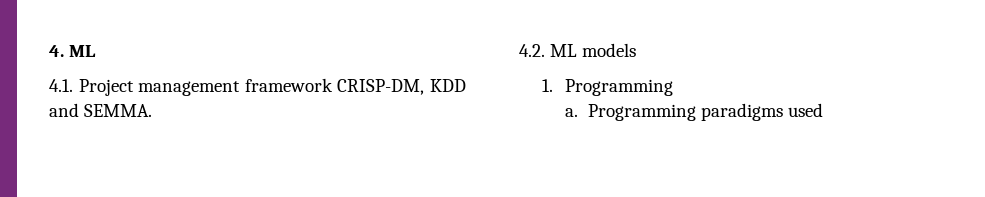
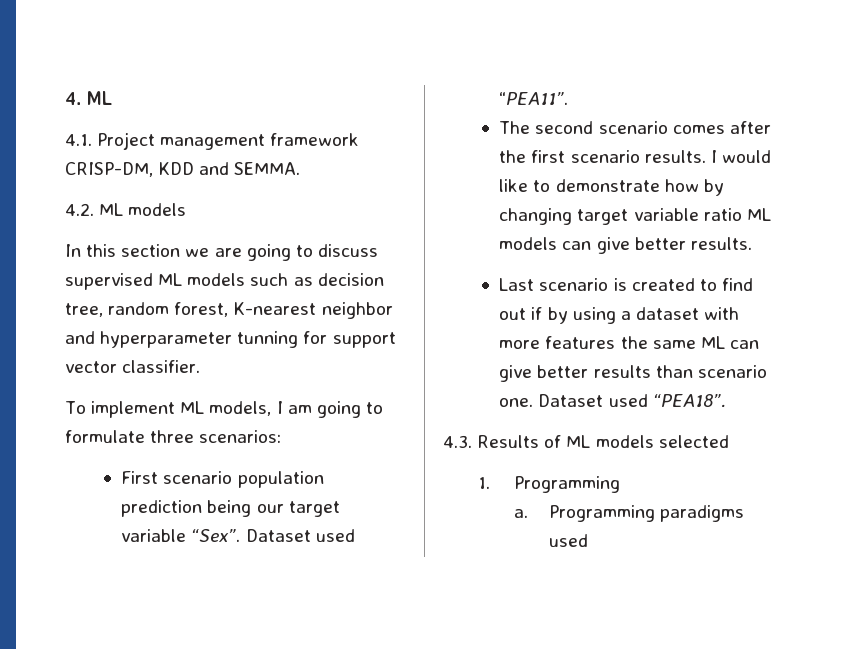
(637, 50) none -> [65,244,378,261] [65,273,384,290] [65,302,393,319] [65,331,396,348] [65,360,201,373] [65,401,383,418] [65,430,282,443] [121,471,324,488] [121,500,340,517] [121,529,355,542] [499,92,569,105] [499,121,771,134] [499,150,771,163] [499,179,724,196] [499,208,771,225] [499,237,752,254] [499,278,753,291] [499,307,740,324] [499,336,759,349] [499,365,767,382] [499,394,726,408] [443,435,729,448] // In this section we are going to discuss supervised ML models such as decision tree, random forest, K-nearest neighbor and hyperparameter tunning for support vector classifier. // To implement ML models, I am going to formulate three scenarios: // First scenario population prediction being our target variable “Sex”. Dataset used “PEA11”. // The second scenario comes after the first scenario results. I would like to demonstrate how by changing target variable ratio ML models can give better results. // Last scenario is created to find out if by using a dataset with more features the same ML can give better results than scenario one. Dataset used “PEA18”. // 4.3. Results of ML models selected

